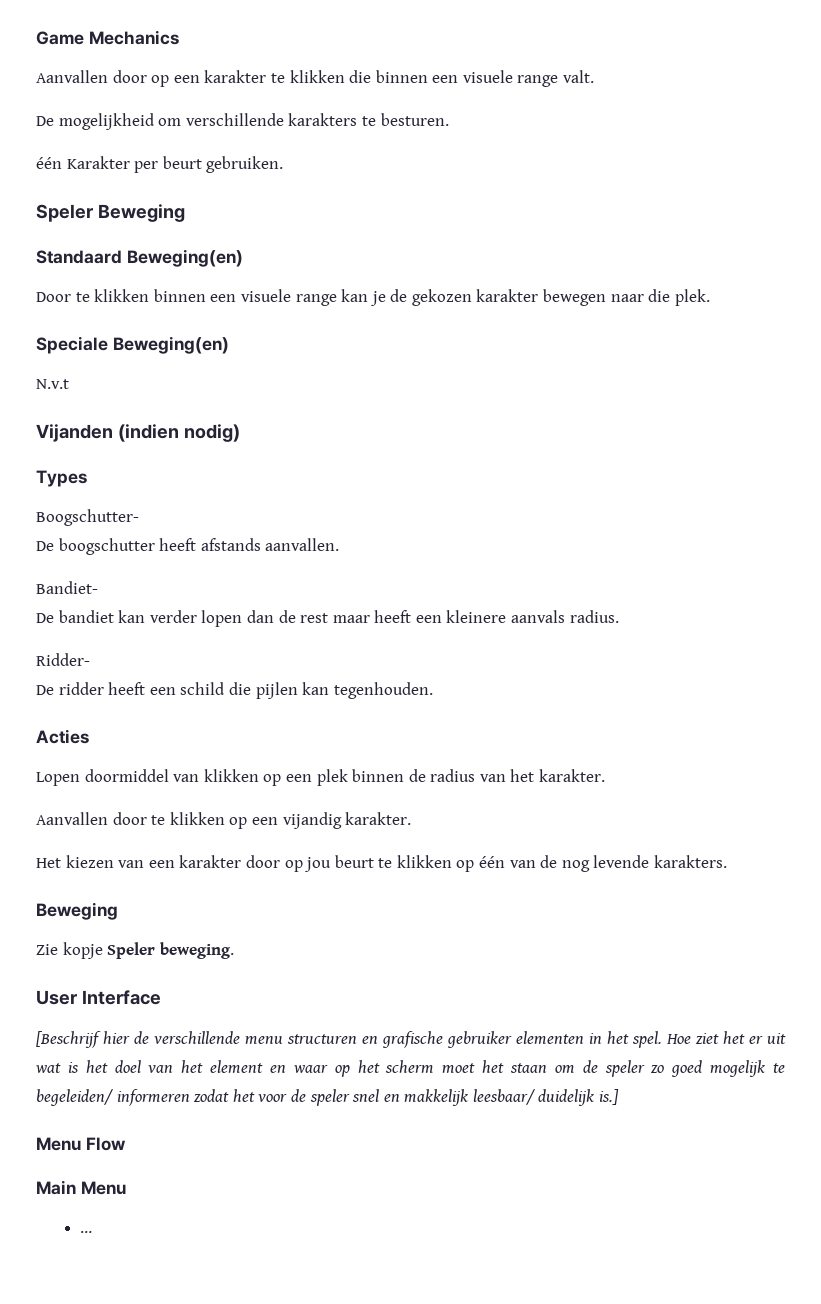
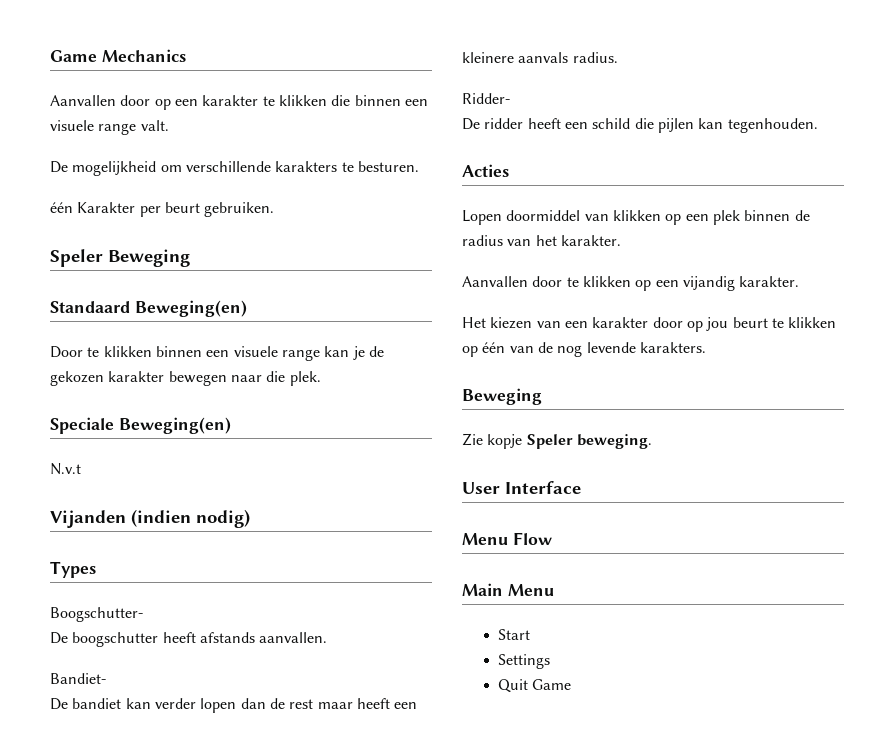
[36,1031,786,1048] [35,1060,786,1077] [36,1089,620,1106] // [Beschrijf hier de verschillende menu structuren en grafische gebruiker elementen in het spel. Hoe ziet het er uit wat is het doel van het element en waar op het scherm moet het staan om de speler zo goed mogelijk te begeleiden/ informeren zodat het voor de speler snel en makkelijk leesbaar/ duidelijk is.] -> (581, 487) none
[80,1231,93,1233] … -> [497,629,530,640] [497,654,550,669] [497,679,572,693] Start // Settings // Quit Game

